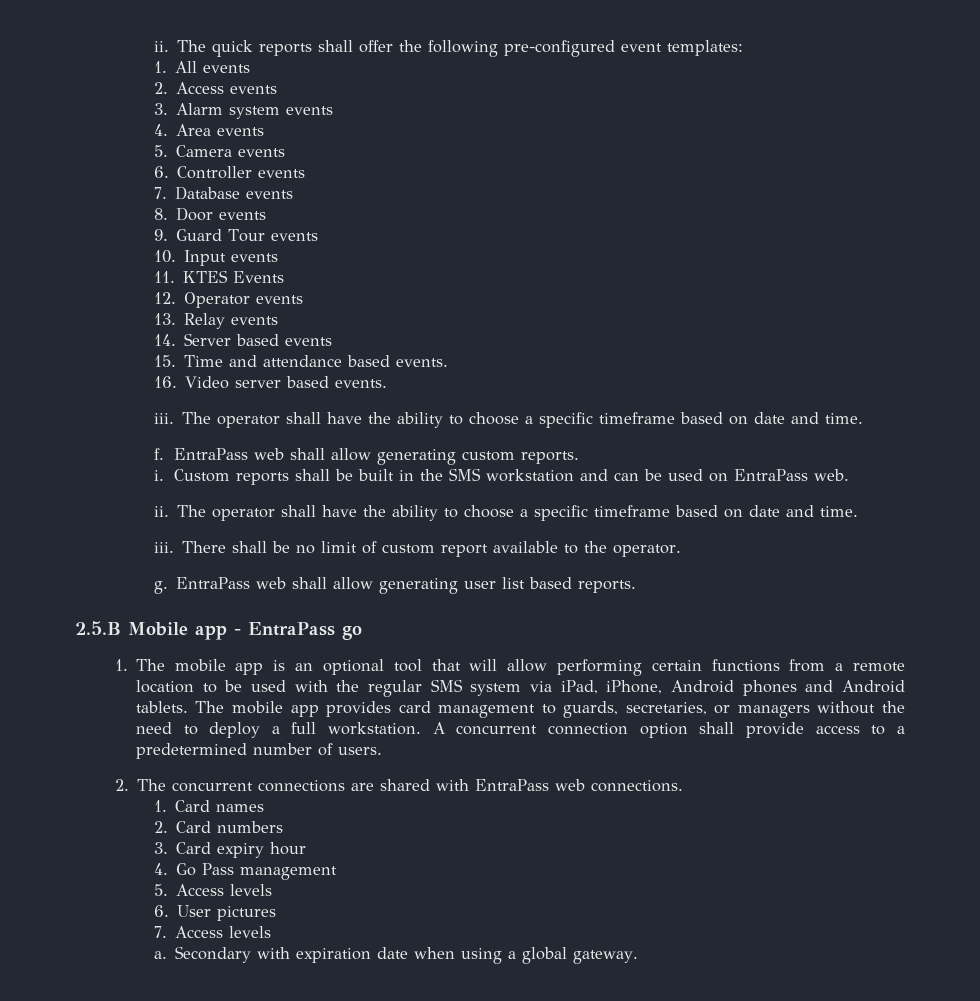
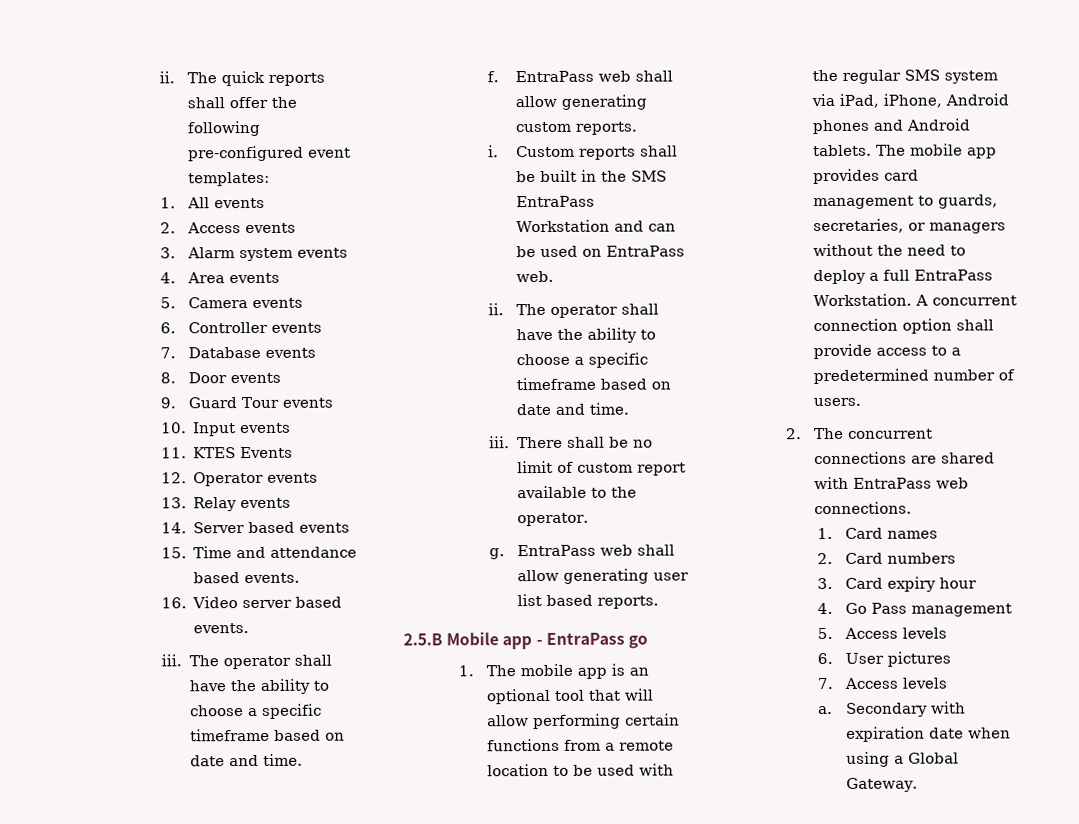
[485,469,574,482] workstation -> [515,195,595,208] [515,219,610,233] EntraPass Workstation
[328,722,422,735] workstation. -> [913,269,993,281] [812,293,912,307] EntraPass Workstation.
[522,947,639,964] global gateway. -> [907,752,959,764] [845,777,918,792] Global Gateway.

